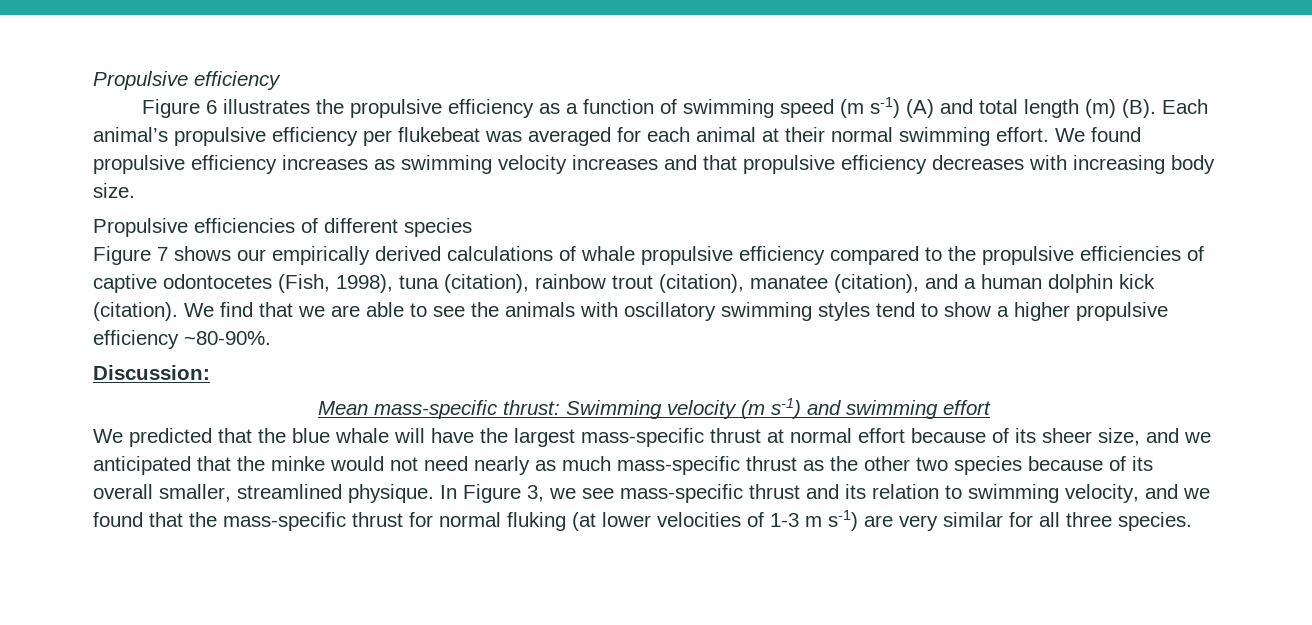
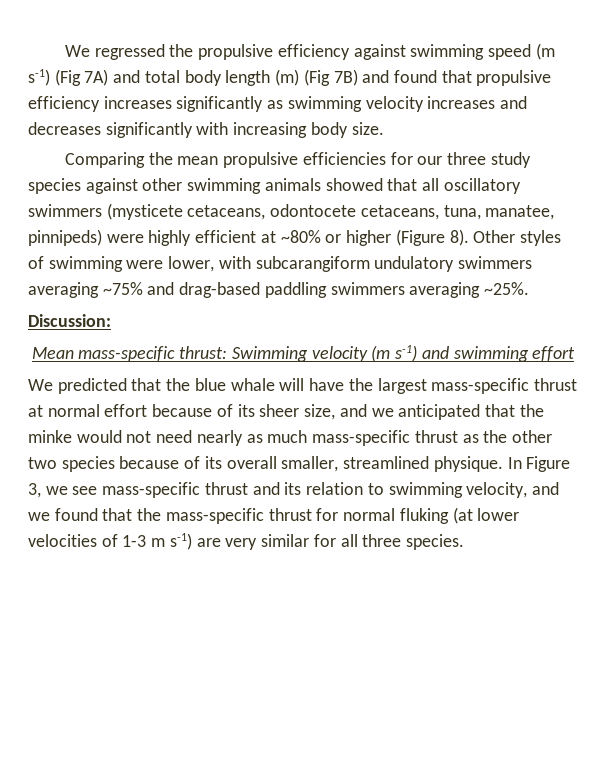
[93,71,281,90] [142,99,678,118] Propulsive efficiency // Figure 6 illustrates the propulsive efficiency as a function of -> [64,44,406,60] We regressed the propulsive efficiency against
[906,99,935,118] (A) -> [54,69,109,86] (Fig 7A)
(1019, 106) none -> [184,70,222,86] body
[1122,99,1209,118] [93,127,1141,146] (B). Each animal’s propulsive efficiency per flukebeat was averaged for each animal at their normal swimming effort. We found -> [303,69,472,86] (Fig 7B) and found that
(368, 162) none -> [176,96,264,112] significantly
[703,155,1024,174] that propulsive efficiency decreases -> [28,122,193,138] decreases significantly
[93,218,472,237] [93,246,1204,265] [93,274,1155,293] [93,302,1168,321] [93,330,271,349] Propulsive efficiencies of different species // Figure 7 shows our empirically derived calculations of whale propulsive efficiency compared to the propulsive efficiencies of captive odontocetes (Fish, 1998), tuna (citation), rainbow trout (citation), manatee (citation), and a human dolphin kick (citation). We find that we are able to see the animals with oscillatory swimming styles tend to show a higher propulsive efficiency ~80-90%. -> [64,152,531,168] [28,178,521,194] [28,203,555,220] [28,229,561,246] [28,256,533,272] [28,282,530,298] Comparing the mean propulsive efficiencies for our three study species against other swimming animals showed that all oscillatory swimmers (mysticete cetaceans, odontocete cetaceans, tuna, manatee, pinnipeds) were highly efficient at ~80% or higher (Figure 8). Other styles of swimming were lower, with subcarangiform undulatory swimmers averaging ~75% and drag-based paddling swimmers averaging ~25%.

